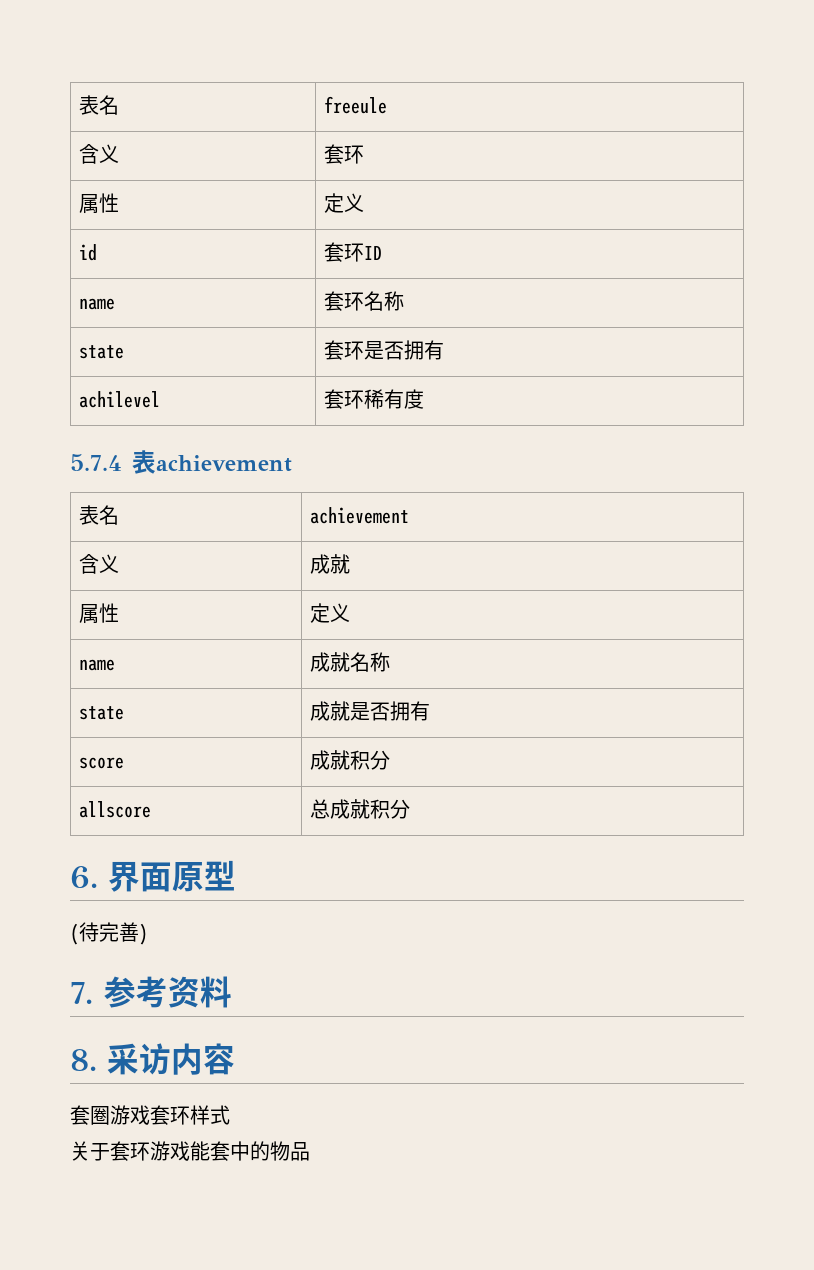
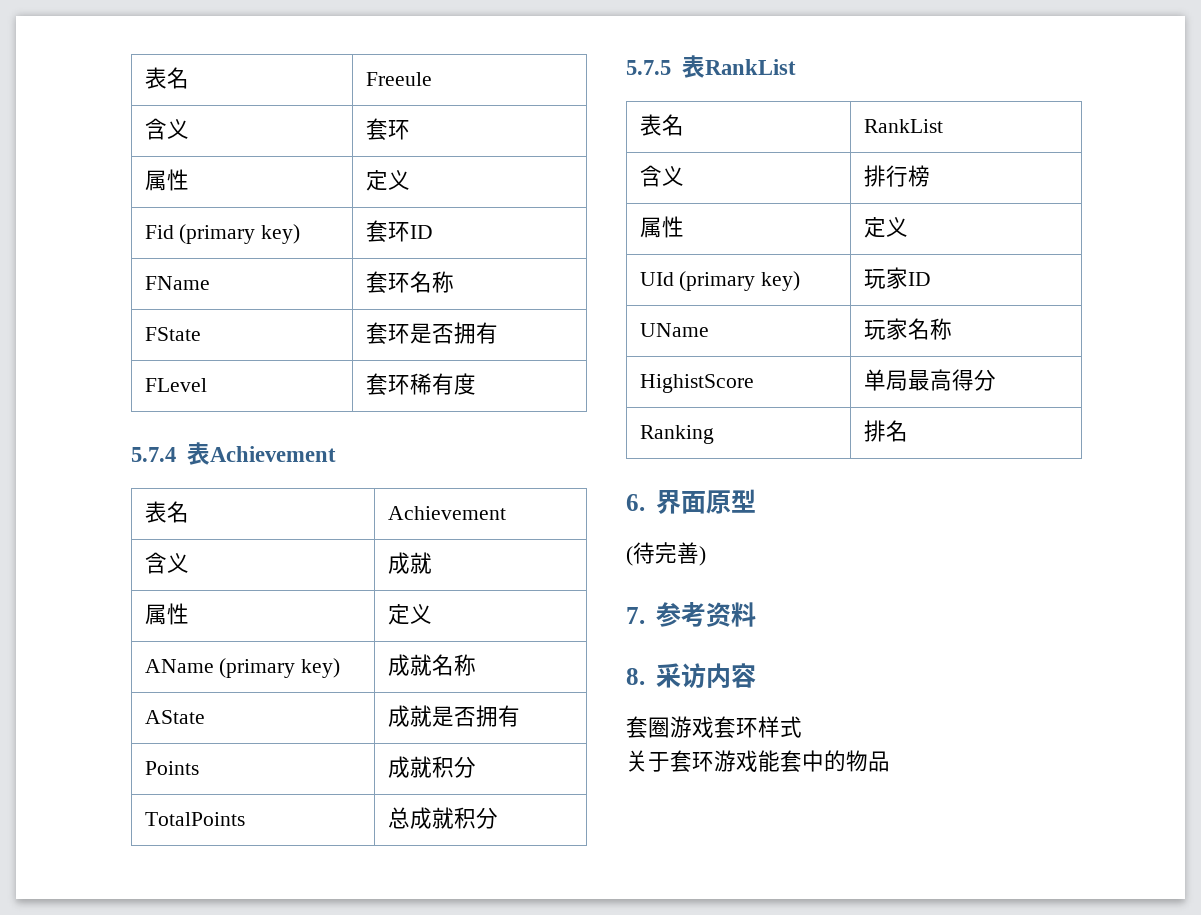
[78,95,119,115] [323,96,387,114] 表名 | freeule -> [144,67,189,89] [365,72,432,86] 表名 | Freeule
[78,244,97,261] id -> [144,224,301,244] Fid (primary key)
[78,298,115,310] name -> [144,276,210,290] FName
[78,345,124,359] state -> [144,327,201,341] FState
[78,391,160,408] achilevel -> [144,378,207,392] FLevel
[156,455,292,472] [78,505,119,525] [309,507,409,524] achievement // 表名 | achievement -> [209,446,336,462] [144,501,189,523] [387,506,506,520] Achievement // 表名 | Achievement
[78,659,115,671] name -> [144,658,341,678] AName (primary key)
[78,706,124,720] state -> [144,710,205,724] AState
[78,757,124,769] [309,750,390,770] [78,801,151,818] score | 成就积分 // allscore -> [144,761,199,775] [387,756,476,778] [144,812,245,826] Points | 成就积分 // TotalPoints
(410, 809) none -> [626,55,796,78] [639,114,684,136] [863,119,943,133] [639,165,684,187] [863,165,930,187] [639,216,684,238] [863,217,908,238] [639,271,801,291] [863,267,931,289] [639,323,709,337] [863,318,952,340] [639,374,754,393] [863,369,996,391] [639,425,714,444] [863,420,908,442] // 5.7.5表RankList // 表名 | RankList // 含义 | 排行榜 // 属性 | 定义 // UId (primary key) | 玩家ID // UName | 玩家名称 // HighistScore | 单局最高得分 // Ranking | 排名

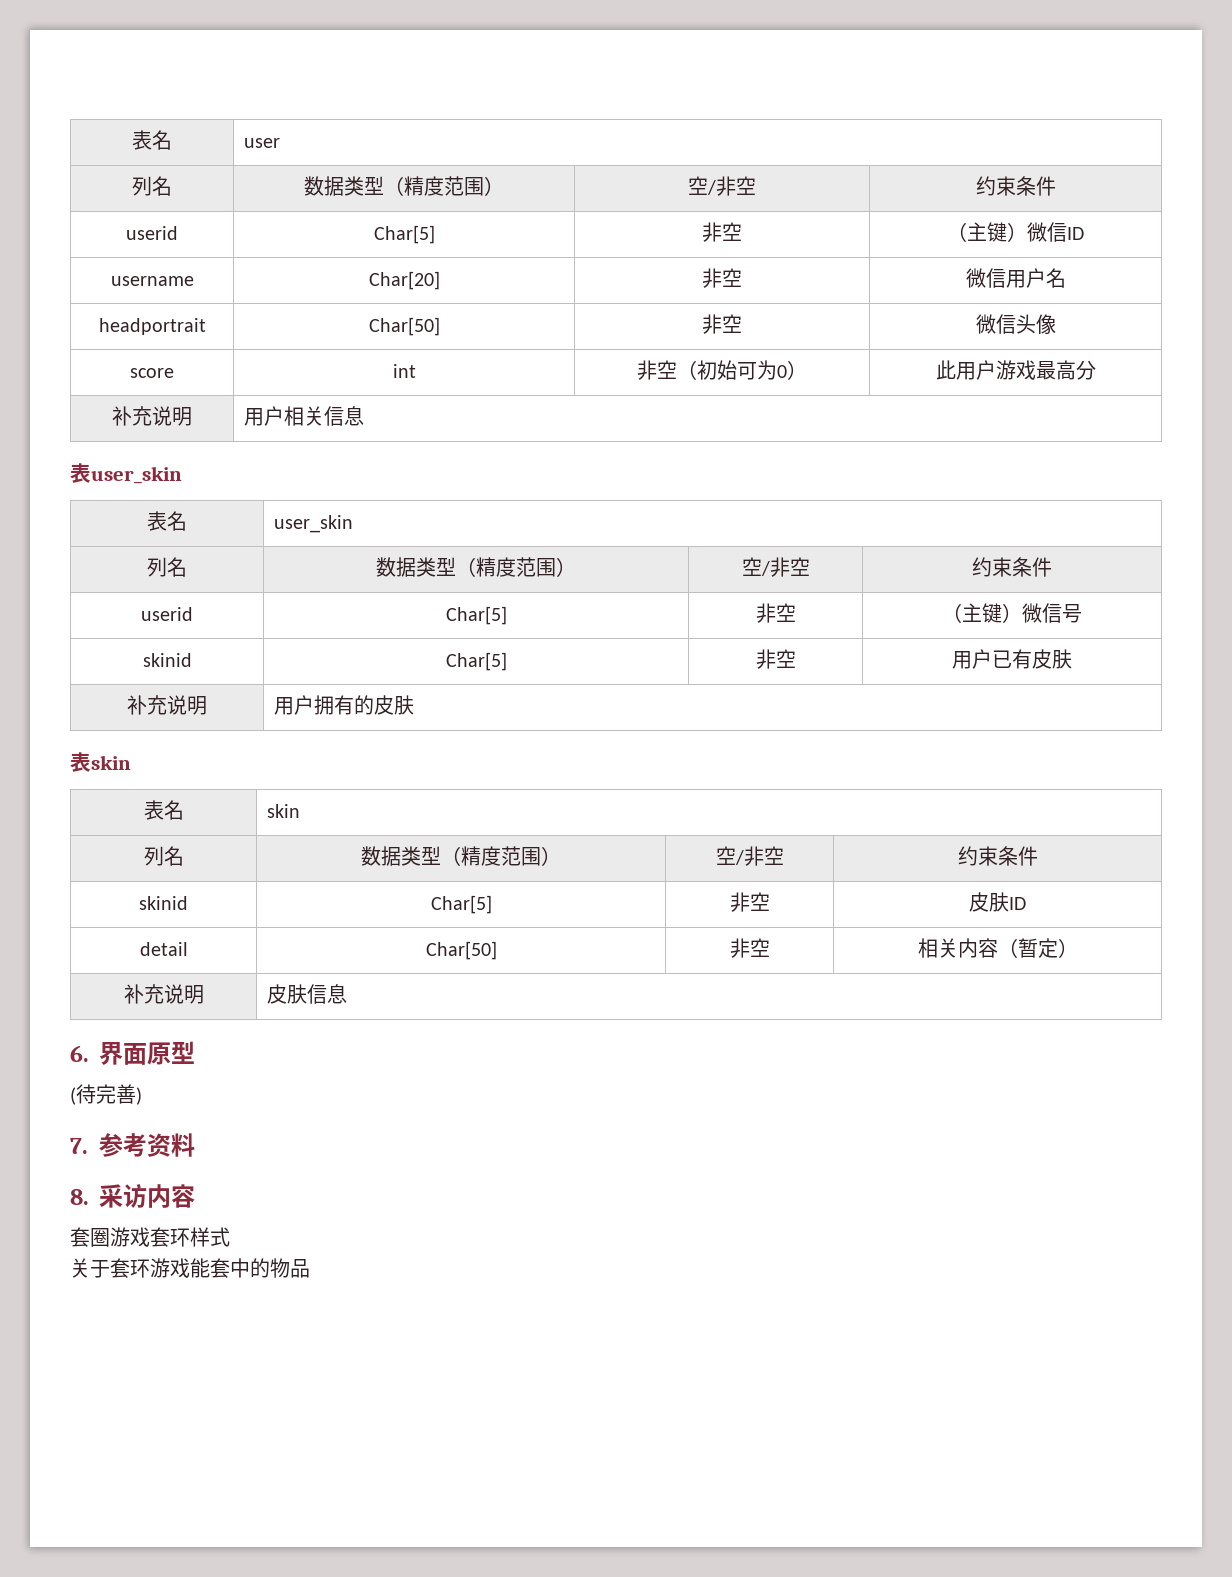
[144,67,189,89] [365,72,432,86] [144,118,189,140] [365,118,410,140] [144,169,189,191] [365,170,410,191] [144,224,301,244] [365,220,433,242] [144,276,210,290] [365,271,454,293] [144,327,201,341] [365,322,498,344] [144,378,207,392] [365,373,476,395] [131,442,336,465] [144,501,189,523] [387,506,506,520] [144,552,189,574] [387,552,432,574] [144,603,189,625] [387,604,432,625] [144,658,341,678] [387,654,476,676] [144,710,205,724] [387,705,520,727] [144,761,199,775] [387,756,476,778] [144,812,245,826] [387,807,498,829] [626,55,796,78] [639,114,684,136] [863,119,943,133] [639,165,684,187] [863,165,930,187] [639,216,684,238] [863,217,908,238] [639,271,801,291] [863,267,931,289] [639,323,709,337] [863,318,952,340] [639,374,754,393] [863,369,996,391] [639,425,714,444] [863,420,908,442] 表名 | Freeule // 含义 | 套环 // 属性 | 定义 // Fid (primary key) | 套环ID // FName | 套环名称 // FState | 套环是否拥有 // FLevel | 套环稀有度 // 5.7.4表Achievement // 表名 | Achievement // 含义 | 成就 // 属性 | 定义 // AName (primary key) | 成就名称 // AState | 成就是否拥有 // Points | 成就积分 // TotalPoints | 总成就积分 // 5.7.5表RankList // 表名 | RankList // 含义 | 排行榜 // 属性 | 定义 // UId (primary key) | 玩家ID // UName | 玩家名称 // HighistScore | 单局最高得分 // Ranking | 排名 -> [132,130,172,150] [244,138,281,148] [132,176,172,196] [304,176,504,196] [688,176,756,196] [975,176,1056,196] [126,226,178,240] [373,225,435,244] [702,222,742,242] [947,222,1084,242] [110,276,194,286] [368,271,440,290] [702,268,742,288] [965,268,1066,288] [98,318,206,335] [368,317,440,336] [702,314,742,334] [975,314,1056,334] [130,368,174,378] [392,364,416,378] [637,360,807,380] [935,360,1096,380] [112,406,192,426] [244,406,365,426] [70,463,182,484] [147,511,187,531] [274,515,354,533] [147,557,187,577] [376,557,576,577] [741,557,810,577] [972,557,1052,577] [141,607,193,621] [445,606,507,625] [755,603,796,623] [942,603,1082,623] [142,653,192,667] [445,652,507,671] [755,649,796,669] [952,649,1072,669] [127,695,207,715] [274,695,415,715] [70,752,131,772] [143,800,184,820] [267,804,301,818] [143,846,184,866] [361,846,561,866] [715,846,784,866] [957,846,1038,866] [139,896,188,910] [430,895,492,914] [729,892,770,912] [969,892,1026,912] [139,942,188,956] [425,941,497,960] [729,938,770,958] [917,938,1078,958] [123,984,204,1004] [267,984,348,1004] 表名 | user // 列名 | 数据类型（精度范围） | 空/非空 | 约束条件 // userid | Char[5] | 非空 | （主键）微信ID // username | Char[20] | 非空 | 微信用户名 // headportrait | Char[50] | 非空 | 微信头像 // score | int | 非空（初始可为0） | 此用户游戏最高分 // 补充说明 | 用户相关信息 // 表user_skin // 表名 | user_skin // 列名 | 数据类型（精度范围） | 空/非空 | 约束条件 // userid | Char[5] | 非空 | （主键）微信号 // skinid | Char[5] | 非空 | 用户已有皮肤 // 补充说明 | 用户拥有的皮肤 // 表skin // 表名 | skin // 列名 | 数据类型（精度范围） | 空/非空 | 约束条件 // skinid | Char[5] | 非空 | 皮肤ID // detail | Char[50] | 非空 | 相关内容（暂定） // 补充说明 | 皮肤信息

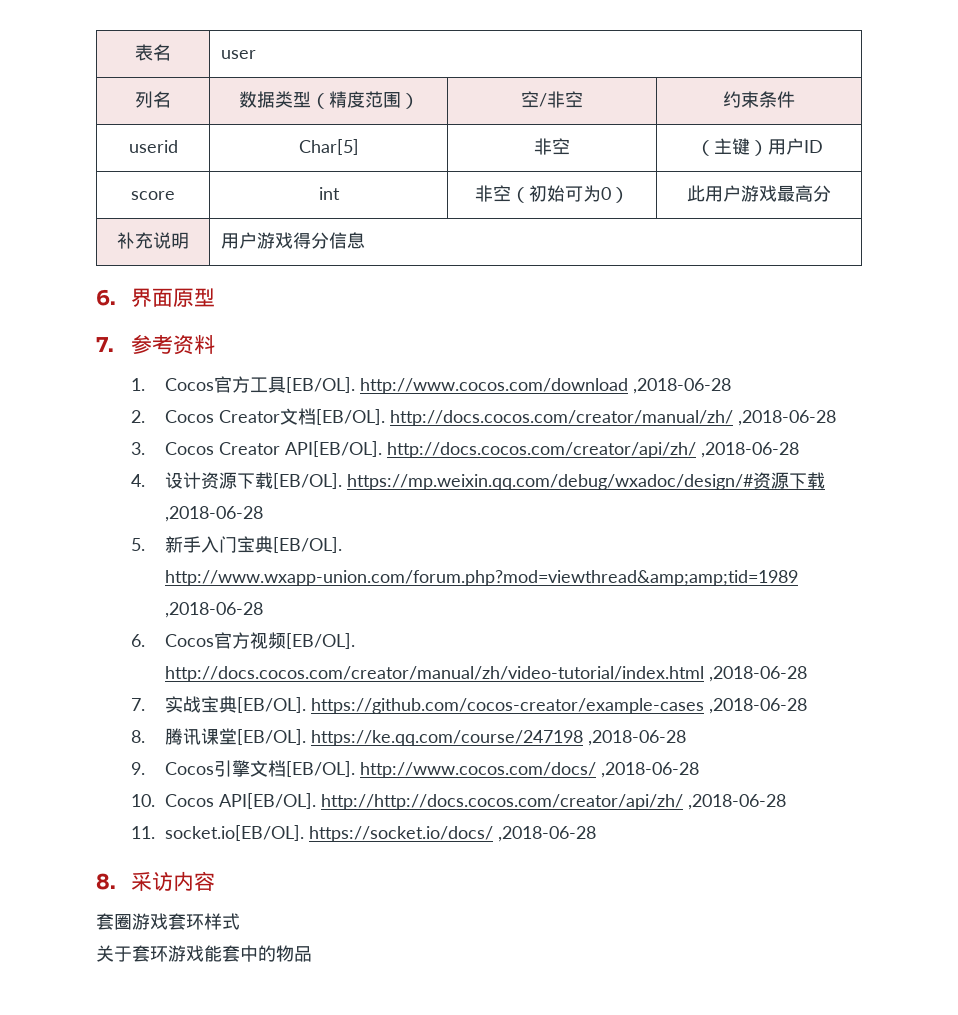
[1027,222,1084,242] [110,276,194,286] [368,271,440,290] [702,268,742,288] [965,268,1066,288] [98,318,206,335] [368,317,440,336] [702,314,742,334] [975,314,1056,334] 微信ID // username | Char[20] | 非空 | 微信用户名 // headportrait | Char[50] | 非空 | 微信头像 -> [767,138,823,155] 用户ID
[284,406,365,426] [70,463,182,484] [147,511,187,531] [274,515,354,533] [147,557,187,577] [376,557,576,577] [741,557,810,577] [972,557,1052,577] [141,607,193,621] [445,606,507,625] [755,603,796,623] [942,603,1082,623] [142,653,192,667] [445,652,507,671] [755,649,796,669] [952,649,1072,669] [127,695,207,715] [274,695,415,715] [70,752,131,772] [143,800,184,820] [267,804,301,818] [143,846,184,866] [361,846,561,866] [715,846,784,866] [957,846,1038,866] [139,896,188,910] [430,895,492,914] [729,892,770,912] [969,892,1026,912] [139,942,188,956] [425,941,497,960] [729,938,770,958] [917,938,1078,958] [123,984,204,1004] [267,984,308,1004] 相关信息 // 表user_skin // 表名 | user_skin // 列名 | 数据类型（精度范围） | 空/非空 | 约束条件 // userid | Char[5] | 非空 | （主键）微信号 // skinid | Char[5] | 非空 | 用户已有皮肤 // 补充说明 | 用户拥有的皮肤 // 表skin // 表名 | skin // 列名 | 数据类型（精度范围） | 空/非空 | 约束条件 // skinid | Char[5] | 非空 | 皮肤ID // detail | Char[50] | 非空 | 相关内容（暂定） // 补充说明 | 皮肤 -> [257,232,330,249] 游戏得分
[70,1084,142,1105] // (待完善) -> (215, 297) none
(196, 1145) none -> [130,376,732,394] [130,408,837,426] [130,441,800,458] [130,472,826,490] [165,506,264,522] [130,536,343,553] [165,570,799,586] [165,602,264,618] [130,632,356,649] [165,666,808,682] [130,696,808,714] [130,728,687,746] [130,760,700,778] [130,793,787,810] [130,825,597,842] // 1. Cocos官方工具[EB/OL]. http://www.cocos.com/download ,2018-06-28 // 2. Cocos Creator文档[EB/OL]. http://docs.cocos.com/creator/manual/zh/ ,2018-06-28 // 3. Cocos Creator API[EB/OL]. http://docs.cocos.com/creator/api/zh/ ,2018-06-28 // 4.设计资源下载[EB/OL]. https://mp.weixin.qq.com/debug/wxadoc/design/#资源下载,2018-06-28 // 5.新手入门宝典[EB/OL]. http://www.wxapp-union.com/forum.php?mod=viewthread&amp;amp;tid=1989 ,2018-06-28 // 6. Cocos官方视频[EB/OL]. http://docs.cocos.com/creator/manual/zh/video-tutorial/index.html ,2018-06-28 // 7.实战宝典[EB/OL]. https://github.com/cocos-creator/example-cases ,2018-06-28 // 8.腾讯课堂[EB/OL]. https://ke.qq.com/course/247198 ,2018-06-28 // 9. Cocos引擎文档[EB/OL]. http://www.cocos.com/docs/ ,2018-06-28 // 10. Cocos API[EB/OL]. http://http://docs.cocos.com/creator/api/zh/ ,2018-06-28 // 11. socket.io[EB/OL]. https://socket.io/docs/ ,2018-06-28

